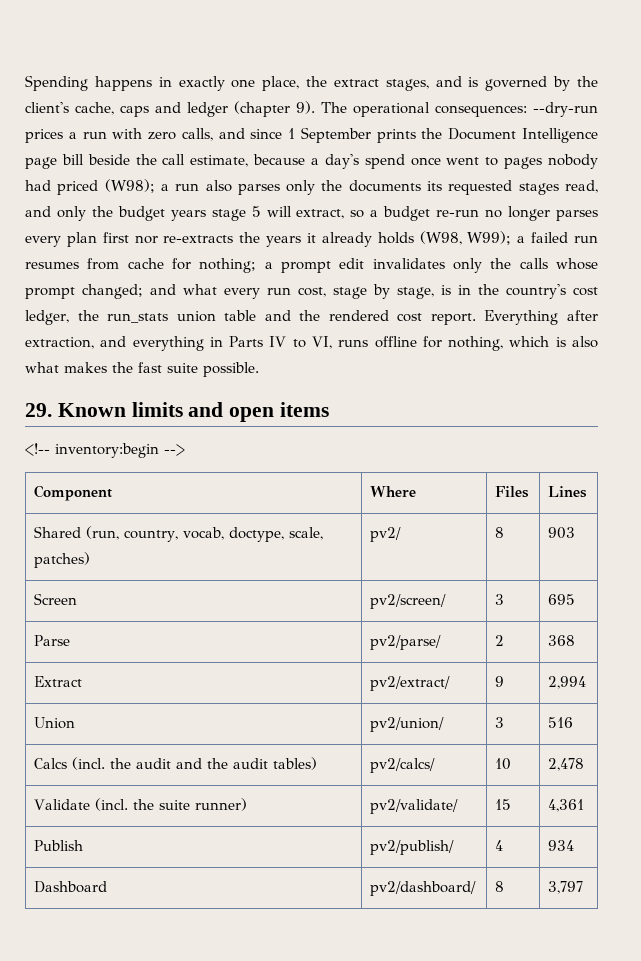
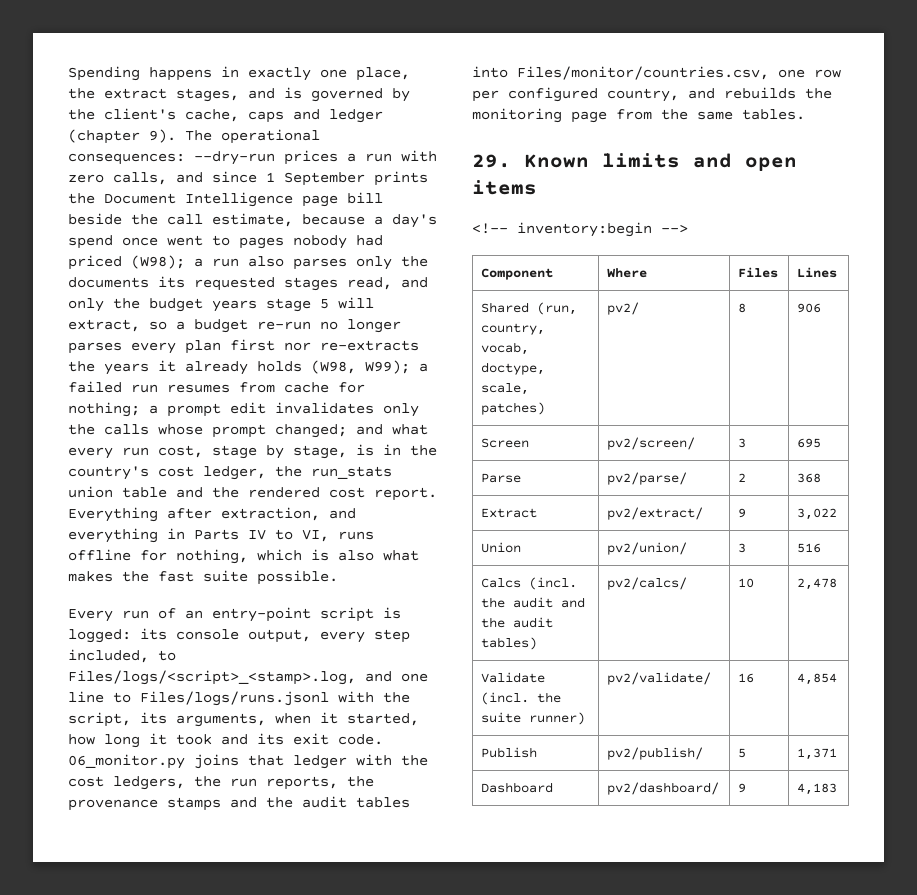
(259, 369) none -> [68,607,401,622] [68,628,410,643] [68,649,176,663] [68,670,428,685] [68,691,410,706] [68,712,419,727] [68,733,383,748] [68,754,428,769] [68,776,374,790] [68,796,410,811] [472,66,841,80] [472,87,832,102] [472,108,805,123] // Every run of an entry-point script is logged: its console output, every step included, to Files/logs/<script>_<stamp>.log, and one line to Files/logs/runs.jsonl with the script, its arguments, when it started, how long it took and its exit code. 06_monitor.py joins that ledger with the cost ledgers, the run reports, the provenance stamps and the audit tables into Files/monitor/countries.csv, one row per configured country, and rebuilds the monitoring page from the same tables.
[548,527,576,539] 903 -> [797,303,822,313] 906
[548,676,587,689] 2,994 -> [797,508,838,520] 3,022
[495,799,512,810] [548,799,585,812] 15 | 4,361 -> [738,673,755,683] [797,673,838,685] 16 | 4,854
[495,840,504,851] [548,840,575,851] 4 | 934 -> [738,748,747,758] [797,748,838,760] 5 | 1,371
[495,881,505,892] [548,881,584,894] 8 | 3,797 -> [738,783,747,793] [797,783,838,795] 9 | 4,183

